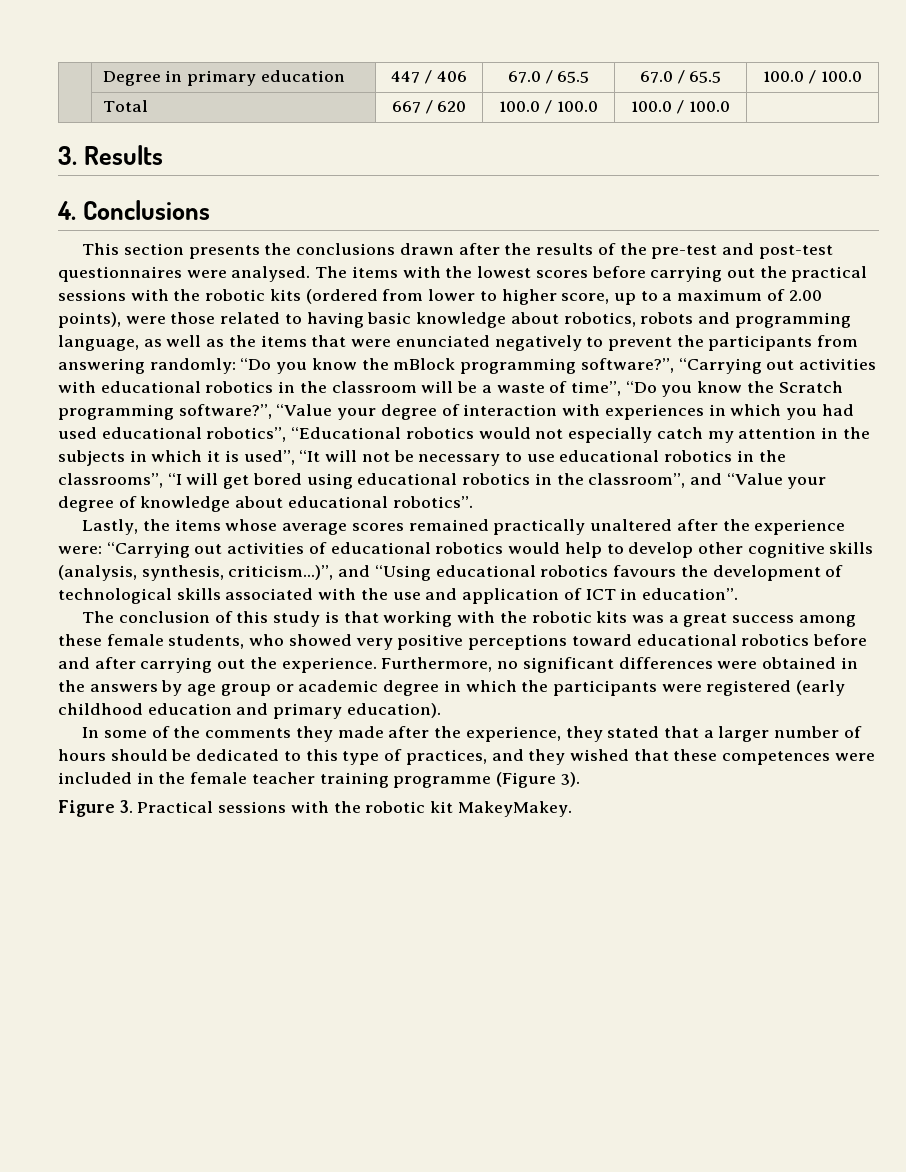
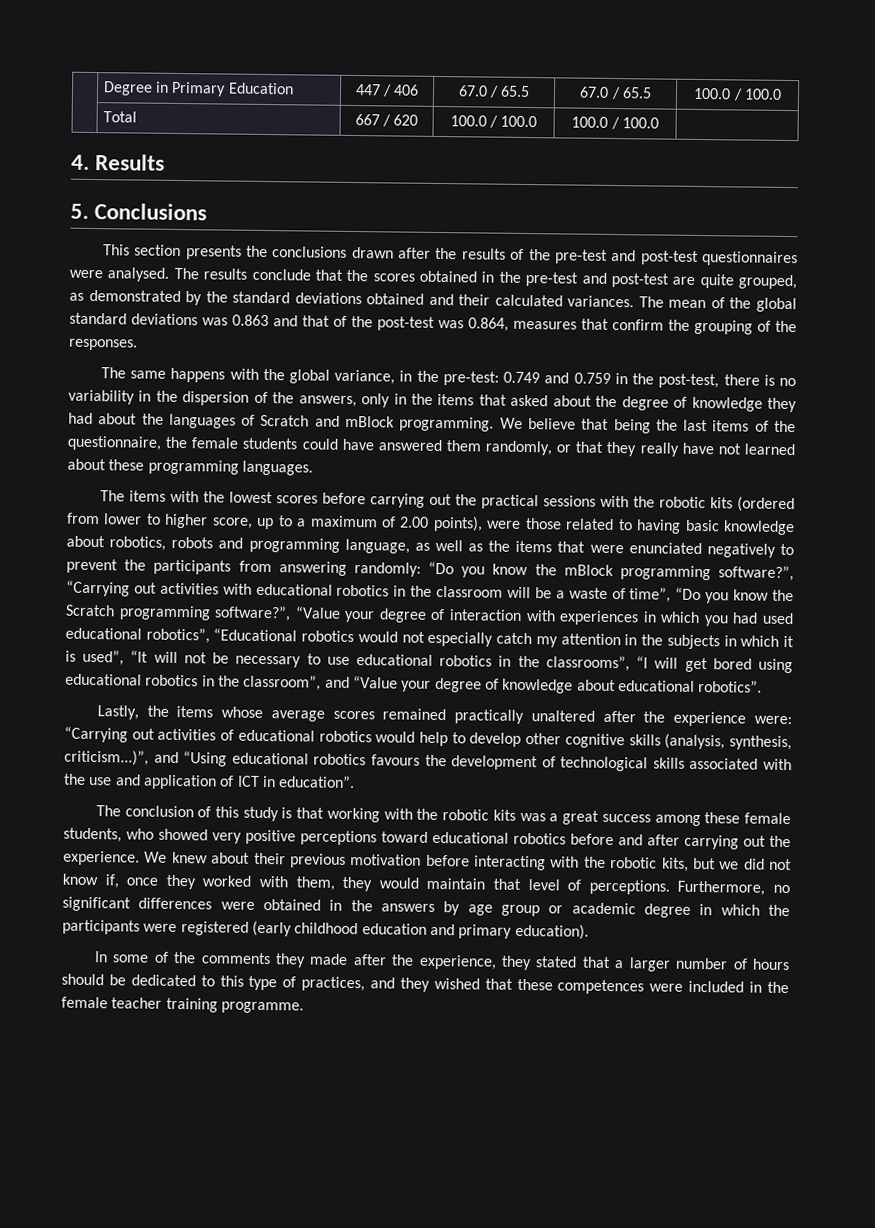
[187,70,345,86] primary education -> [171,81,294,97] Primary Education
[58,146,77,165] 3. -> [71,154,90,170] 4.
[57,201,76,220] 4. -> [70,203,89,219] 5.
(348, 272) none -> [203,268,797,290] [69,289,797,313] [69,312,797,335] [69,338,138,351] [100,367,797,389] [68,389,798,413] [68,412,796,434] [67,435,795,457] [67,458,313,476] [99,490,125,502] results conclude that the scores obtained in the pre-test and post-test are quite grouped, as demonstrated by the standard deviations obtained and their calculated variances. The mean of the global standard deviations was 0.863 and that of the post-test was 0.864, measures that confirm the grouping of the responses. // The same happens with the global variance, in the pre-test: 0.749 and 0.759 in the post-test, there is no variability in the dispersion of the answers, only in the items that asked about the degree of knowledge they had about the languages of Scratch and mBlock programming. We believe that being the last items of the questionnaire, the female students could have answered them randomly, or that they really have not learned about these programming languages. // The
(377, 665) none -> [144,851,792,872] [62,873,670,895] We knew about their previous motivation before interacting with the robotic kits, but we did not know if, once they worked with them, they would maintain that level of perceptions.
[393,772,580,788] [58,800,572,817] programme (Figure 3). // Figure 3. Practical sessions with the robotic kit MakeyMakey. -> [220,1001,304,1014] programme.

